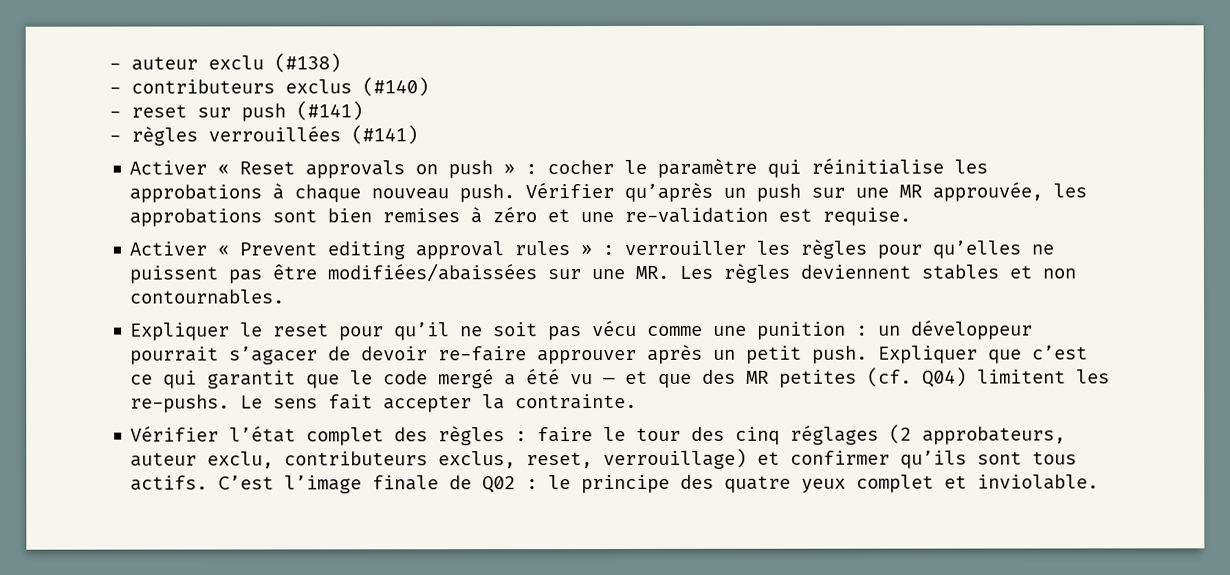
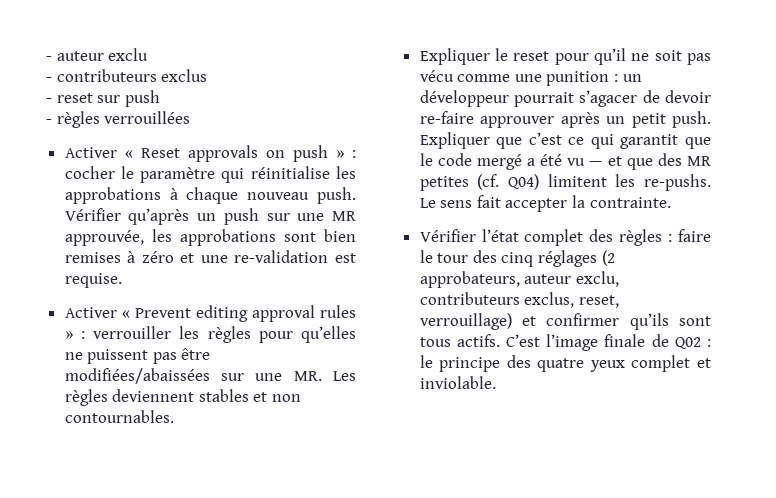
[274,53,341,73] (#138) -> (149, 54) none
[362,77,429,97] (#140) -> (208, 75) none
[296,101,363,121] (#141) -> (160, 98) none
[351,125,418,145] (#141) -> (191, 117) none

